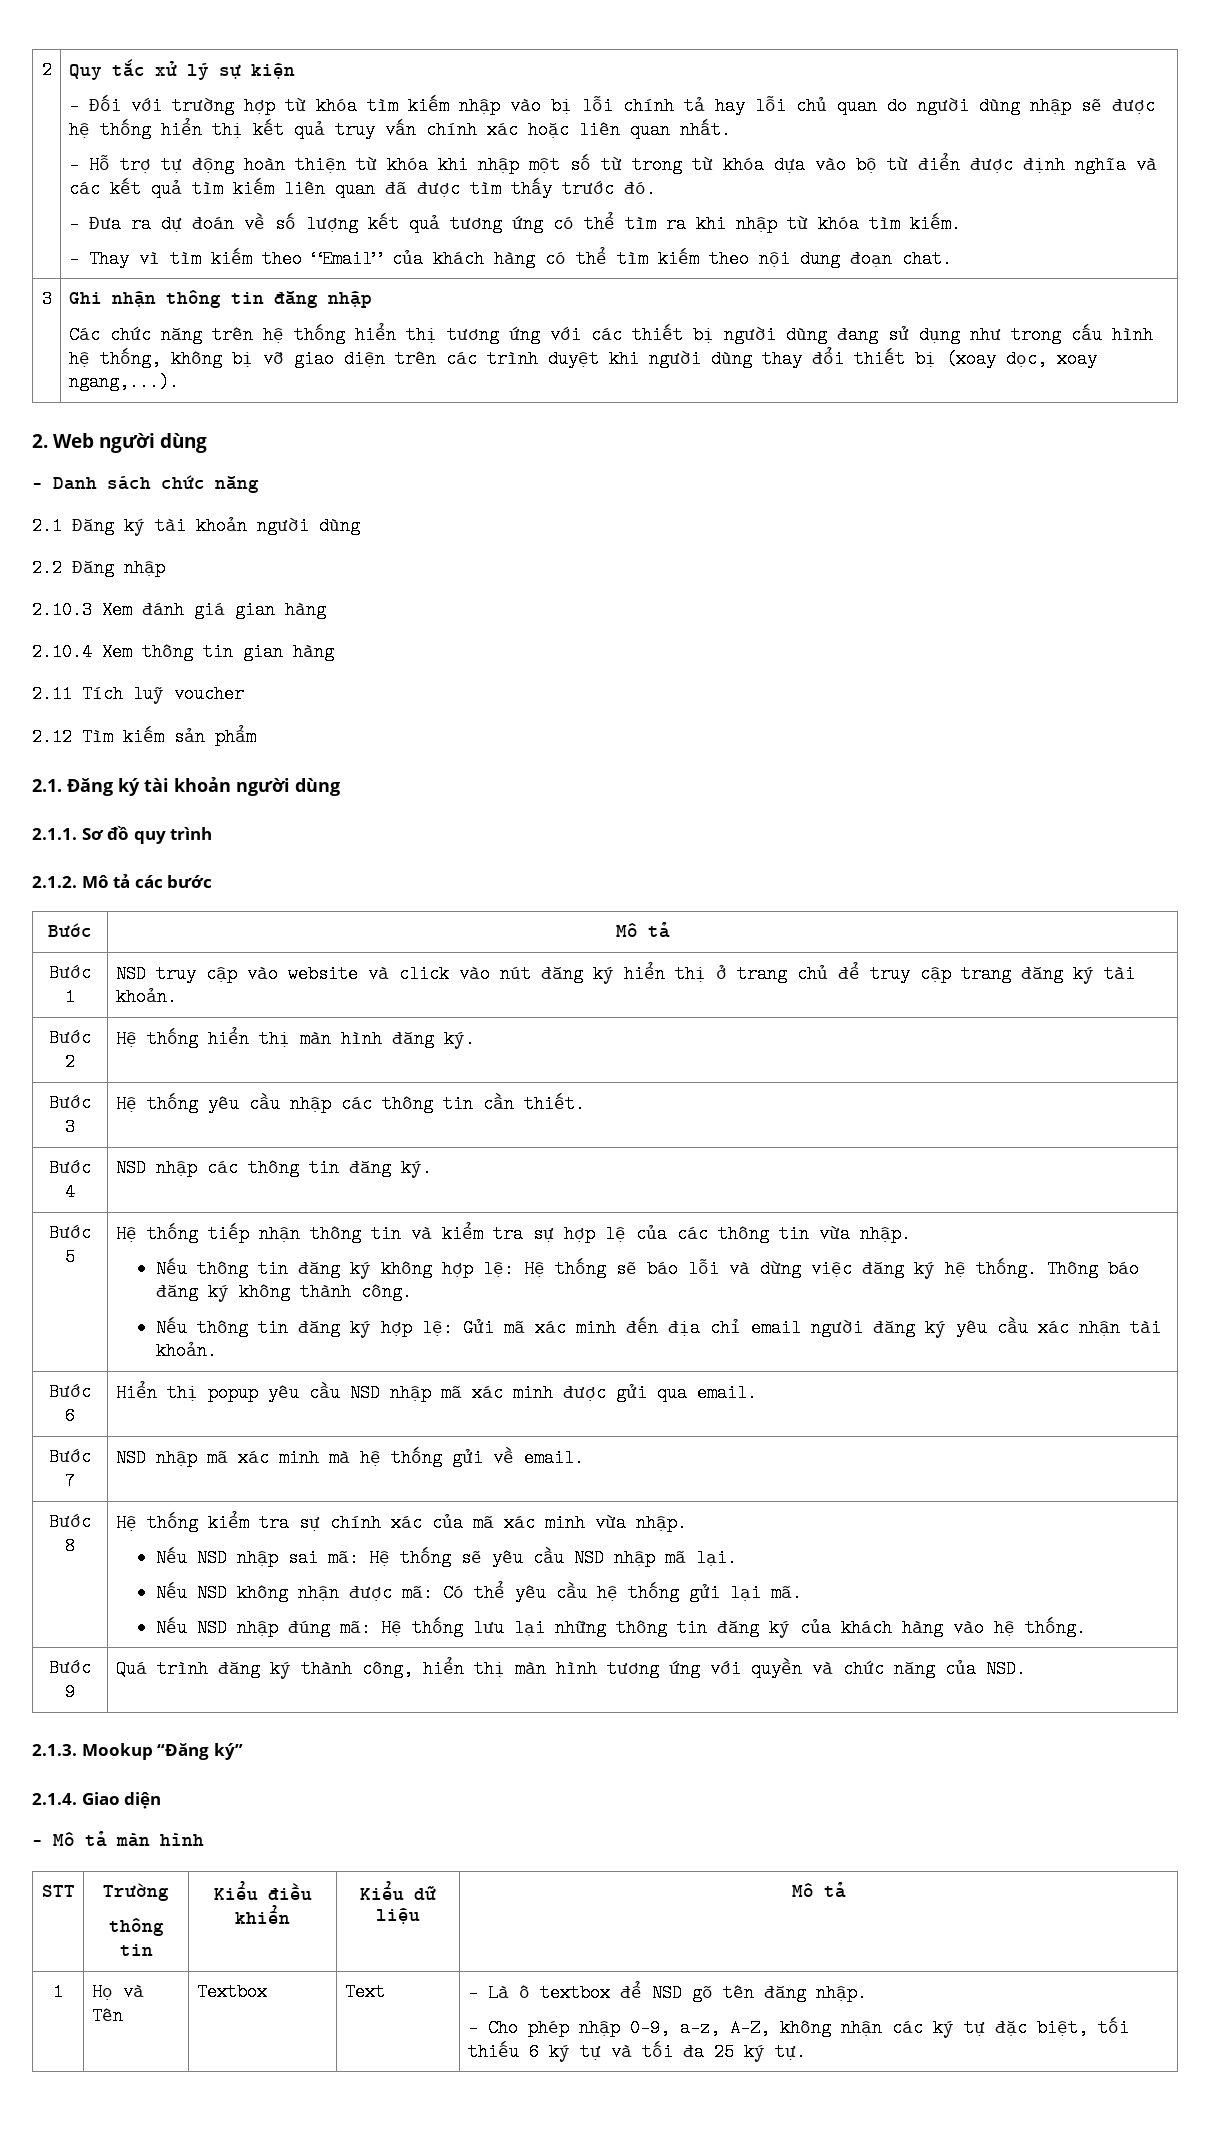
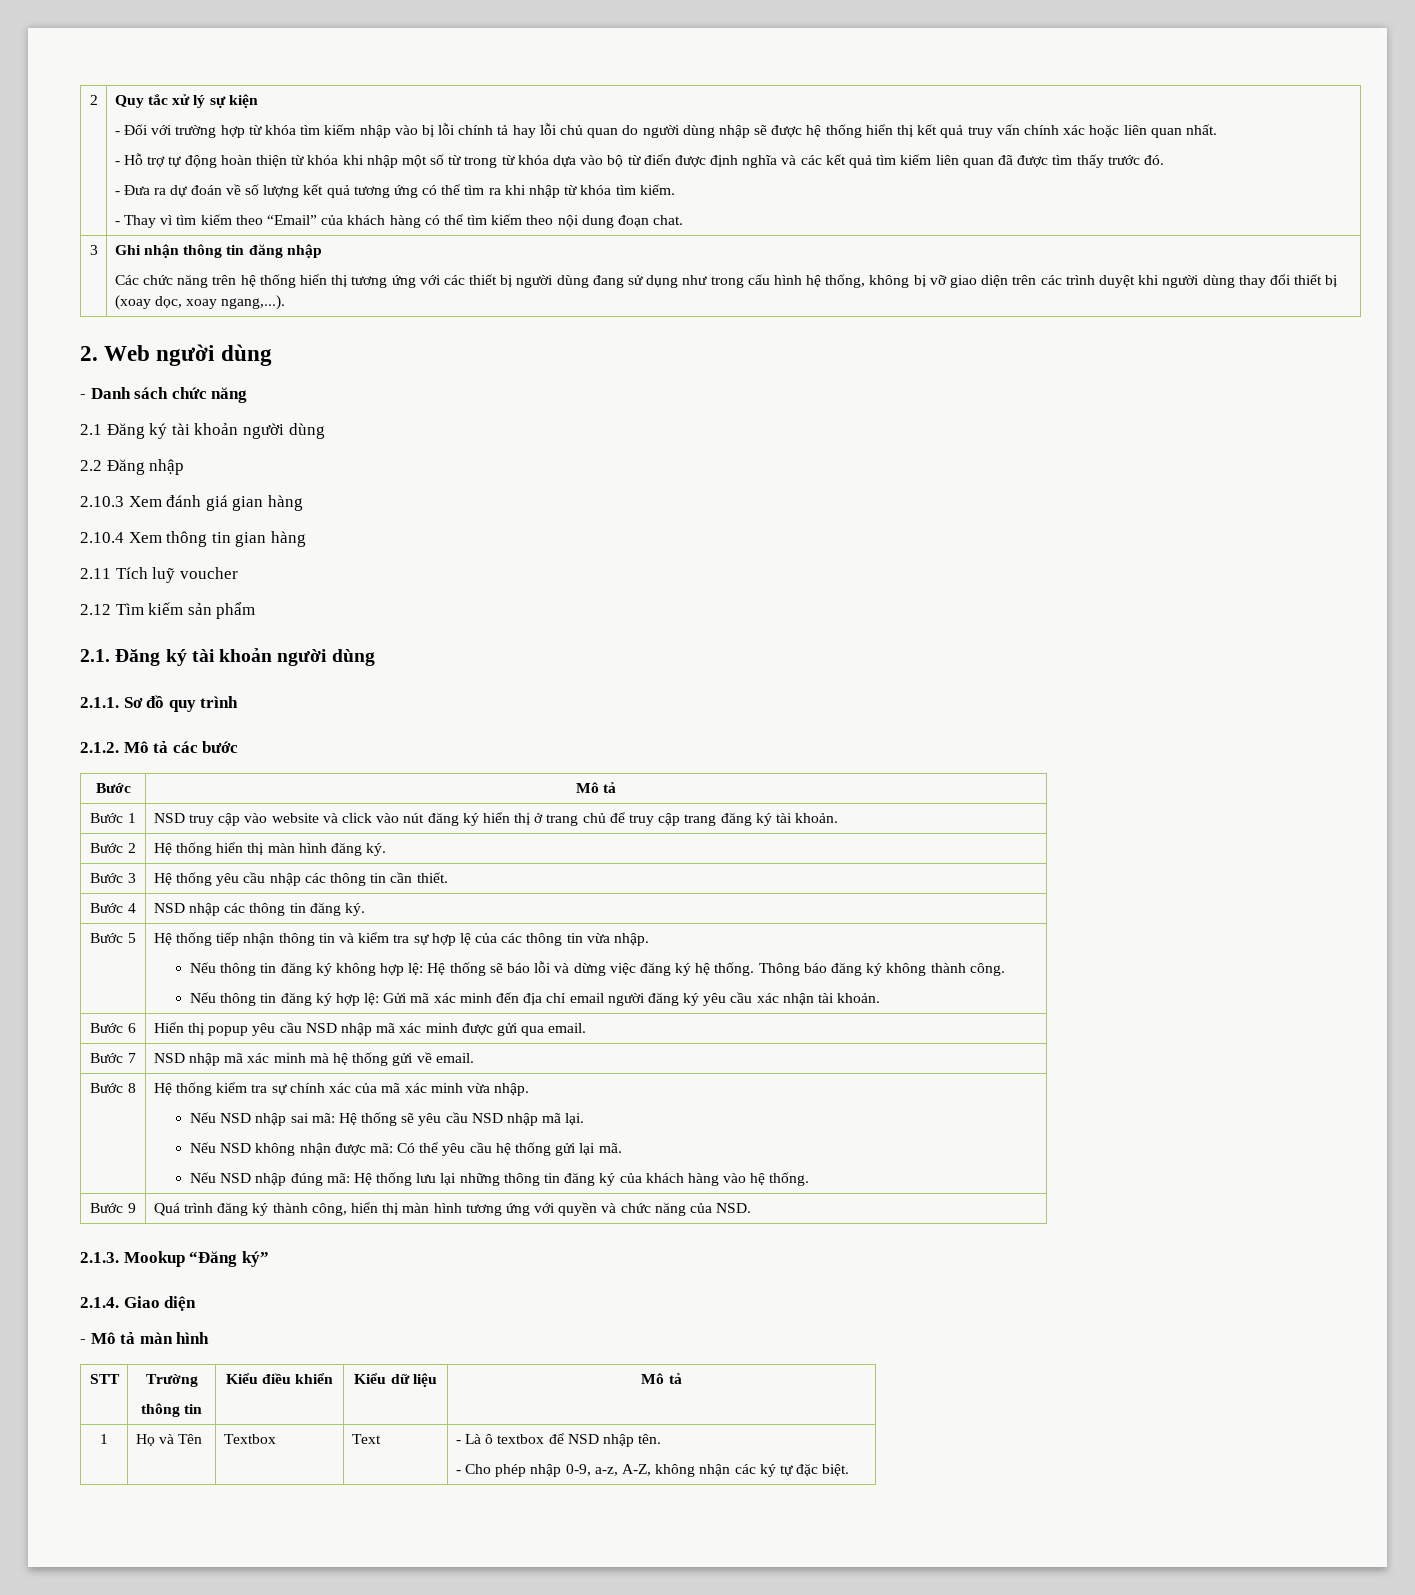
[691,1984,867,2002] gõ tên đăng nhập. -> [602,1434,662,1447] nhập tên.
[1036,2016,1129,2037] [467,2040,806,2062] biệt, tối thiếu 6 ký tự và tối đa 25 ký tự. -> [822,1464,850,1476] biệt.

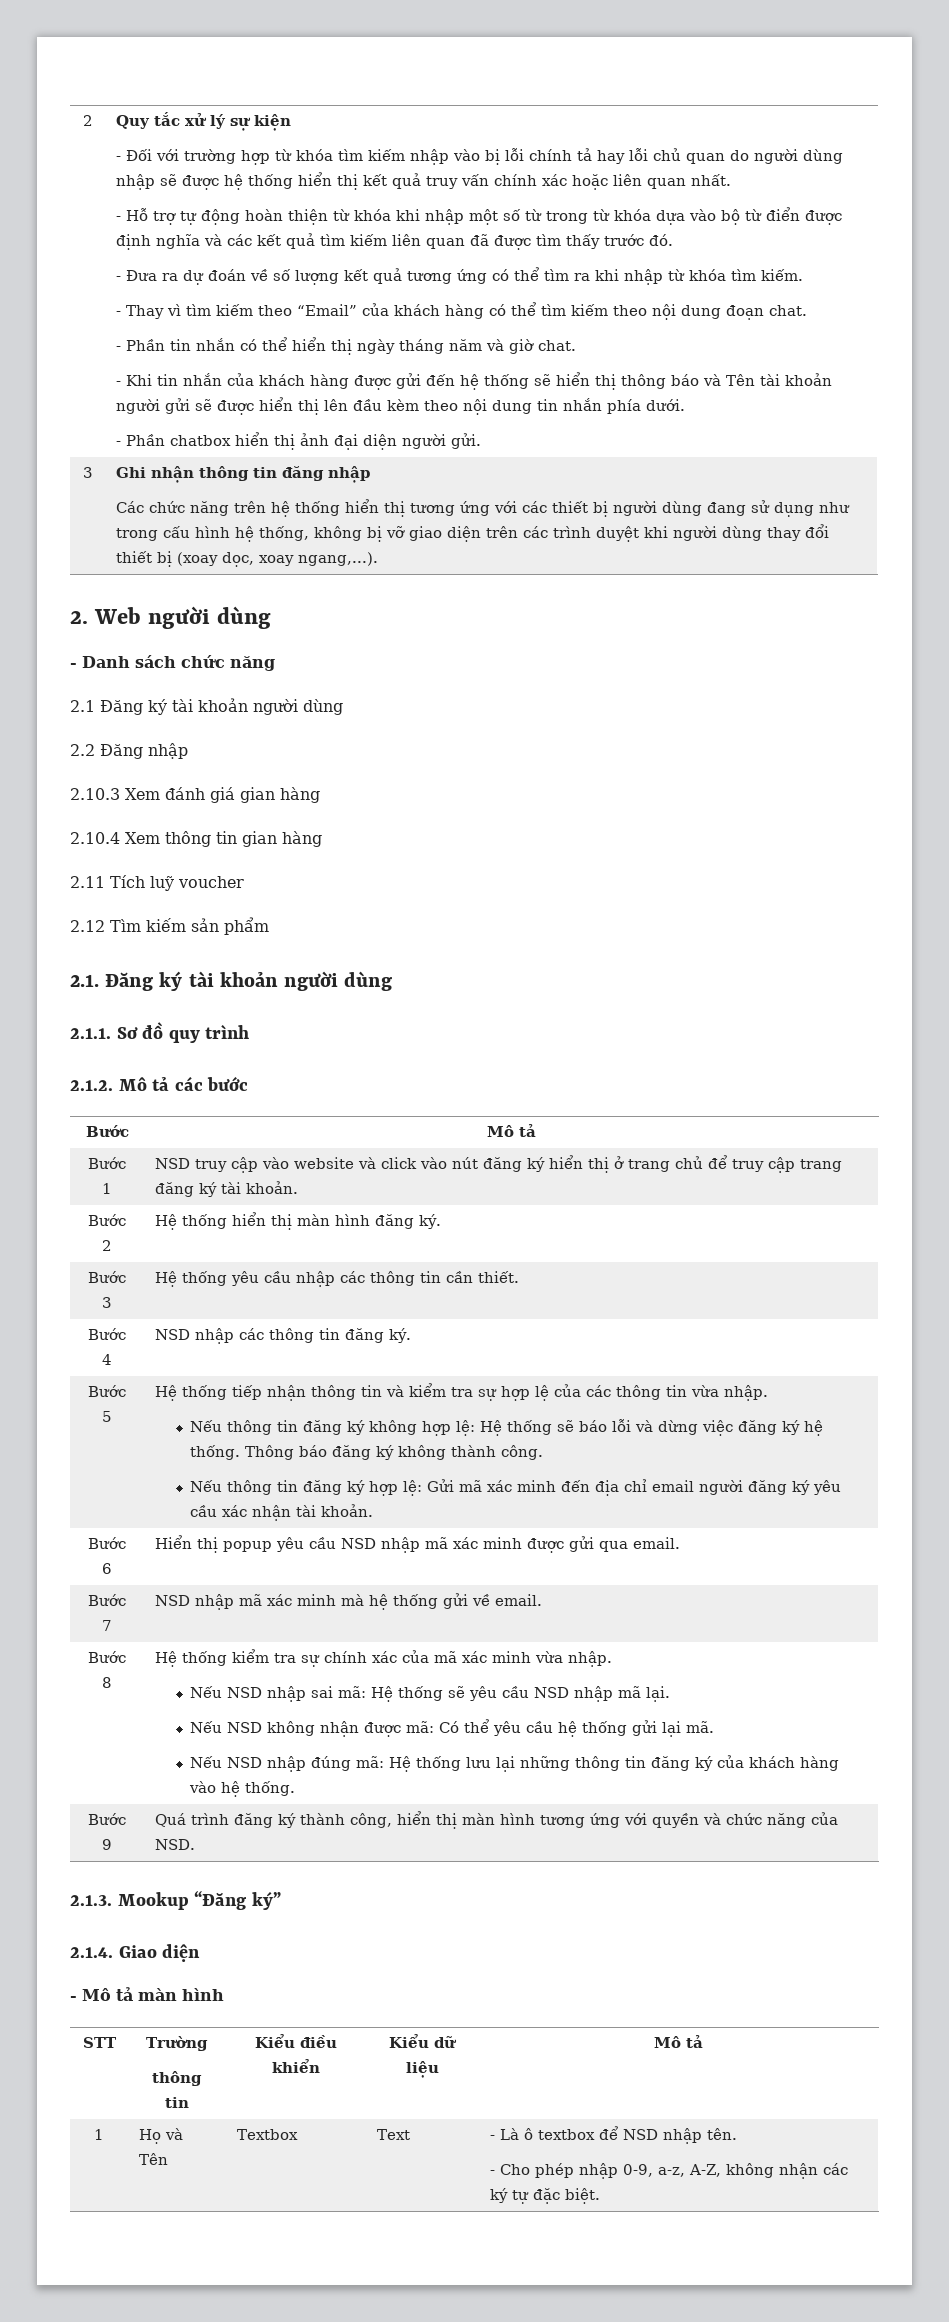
(684, 220) none -> [115,337,576,355] [115,372,832,390] [115,397,685,415] [115,432,481,450] // - Phần tin nhắn có thể hiển thị ngày tháng năm và giờ chat. // - Khi tin nhắn của khách hàng được gửi đến hệ thống sẽ hiển thị thông báo và Tên tài khoản người gửi sẽ được hiển thị lên đầu kèm theo nội dung tin nhắn phía dưới. // - Phần chatbox hiển thị ảnh đại diện người gửi.

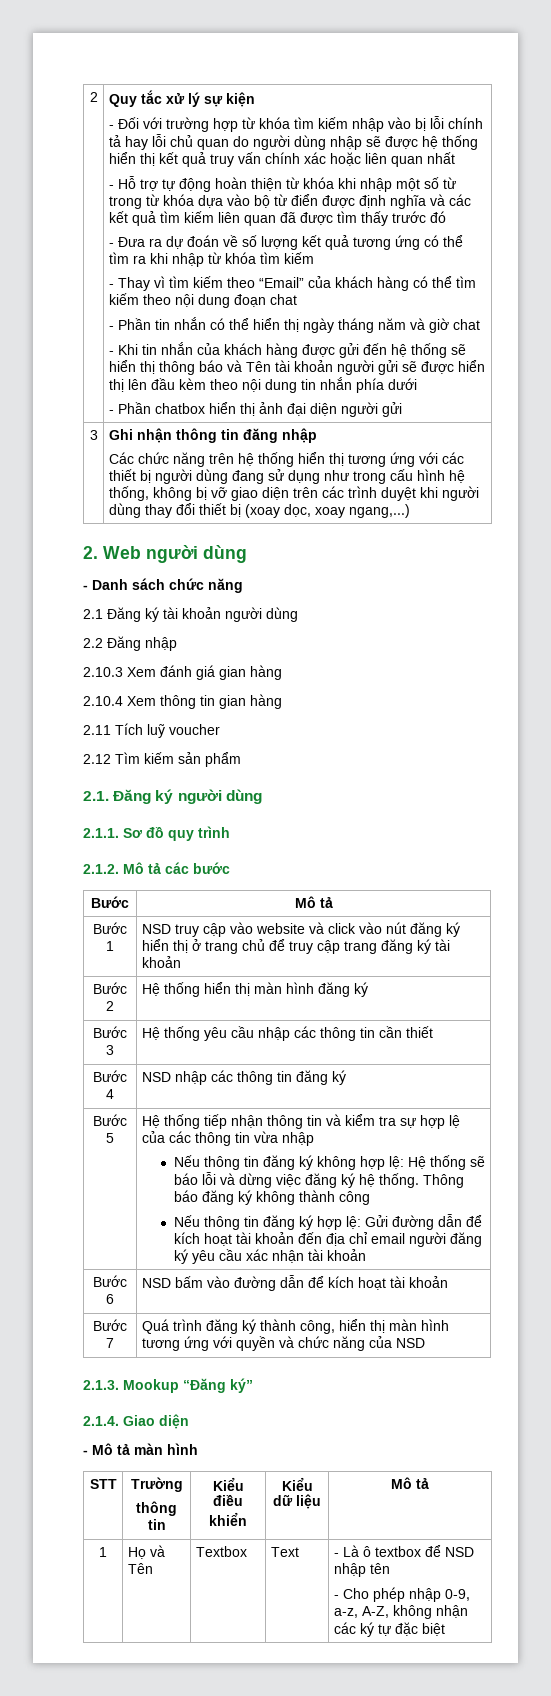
[690,174,731,186] nhất. -> [426,152,455,164] nhất
[648,234,673,246] đó. -> [429,211,446,223] đó
[760,269,803,281] kiếm. -> [283,252,314,264] kiếm
[768,305,807,316] chat. -> [269,294,297,305] chat
[537,340,576,351] chat. -> [452,319,480,330] chat
[645,399,685,411] dưới. -> [387,378,417,390] dưới
[450,433,481,449] gửi. -> [381,402,402,417] gửi
[297,552,378,566] ngang,...). -> [348,504,410,518] ngang,...)
[188,971,278,987] tài khoản -> (174, 796) none
[245,1181,298,1194] khoản. -> [141,956,181,968] khoản
[418,1214,441,1229] ký. -> [353,982,368,997] ký
[477,1271,519,1283] thiết. -> [405,1026,433,1038] thiết
[388,1328,411,1343] ký. -> [331,1070,346,1085] ký
[723,1385,768,1401] nhập. -> [281,1132,314,1146] nhập
[500,1445,543,1460] công. -> [338,1191,370,1205] công
[458,1480,556,1492] mã xác minh -> [391,1214,482,1230] [173,1232,294,1246] đường dẫn để kích hoạt tài khoản
[320,1504,373,1517] khoản. -> [326,1249,366,1261] khoản
[154,1535,680,1553] [88,1594,126,1606] [102,1620,112,1631] [154,1593,542,1610] [88,1651,126,1663] [102,1677,112,1688] [154,1649,612,1667] [189,1686,670,1702] [189,1719,714,1737] [189,1755,839,1772] [188,1781,295,1797] [88,1813,126,1825] [102,1839,112,1850] Hiển thị popup yêu cầu NSD nhập mã xác minh được gửi qua email. // Bước 7 | NSD nhập mã xác minh mà hệ thống gửi về email. // Bước 8 | Hệ thống kiểm tra sự chính xác của mã xác minh vừa nhập. // Nếu NSD nhập sai mã: Hệ thống sẽ yêu cầu NSD nhập mã lại. // Nếu NSD không nhận được mã: Có thể yêu cầu hệ thống gửi lại mã. // Nếu NSD nhập đúng mã: Hệ thống lưu lại những thông tin đăng ký của khách hàng vào hệ thống. // Bước 9 -> [141,1275,448,1291] [93,1319,127,1331] [106,1338,114,1348] NSD bấm vào đường dẫn để kích hoạt tài khoản // Bước 7
[154,1839,195,1850] NSD. -> [395,1338,425,1348] NSD
[706,2128,737,2140] tên. -> [369,1563,390,1574] tên
[564,2188,600,2204] biệt. -> [421,1623,445,1636] biệt

